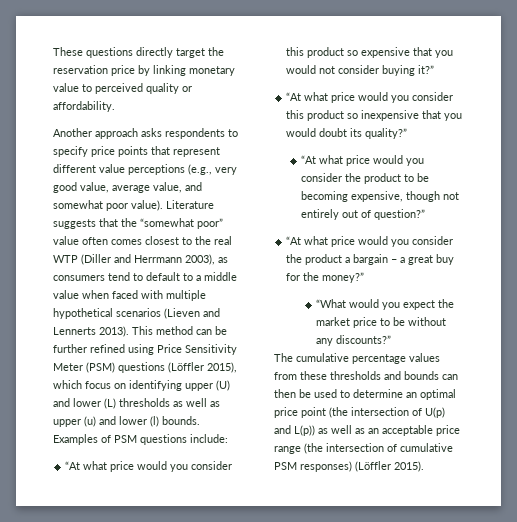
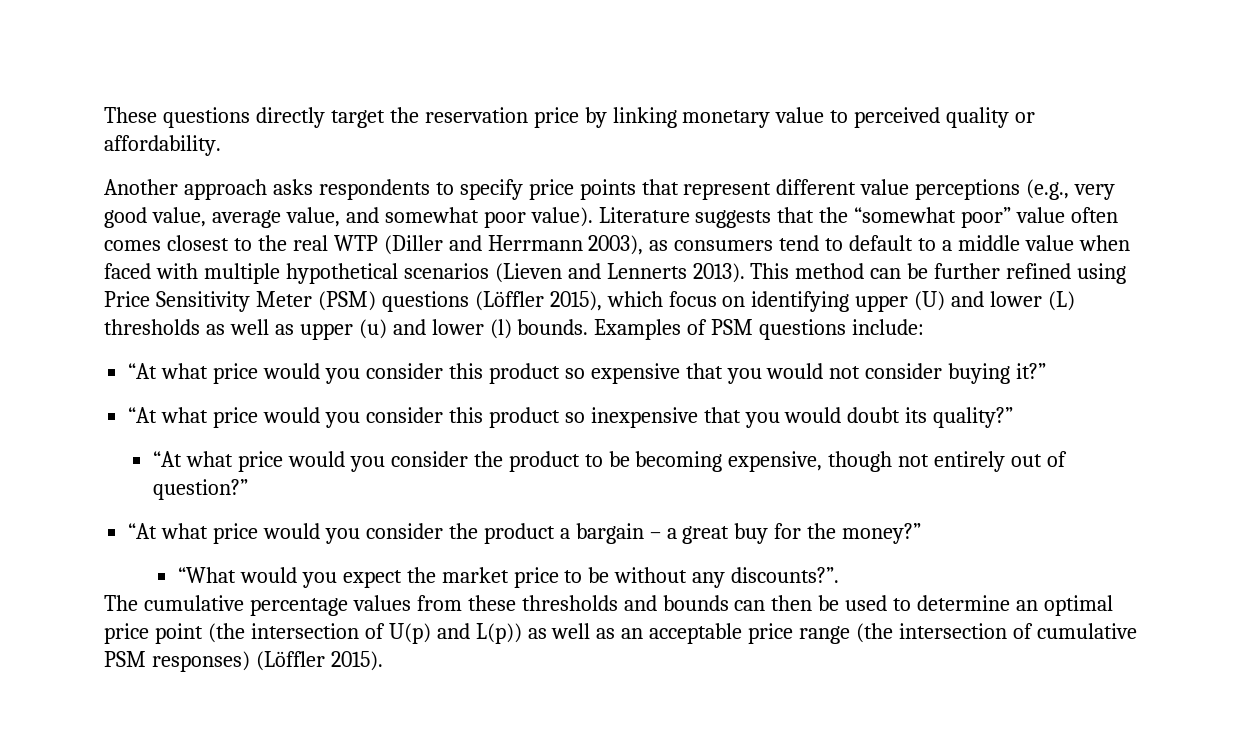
[335,335,391,344] discounts?” -> [731,567,840,583] discounts?”.

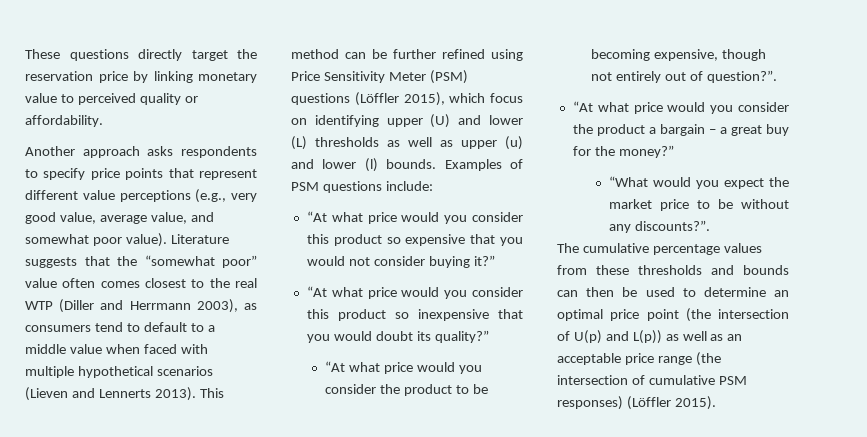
[153,479,249,500] question?” -> [706,70,777,83] question?”.

